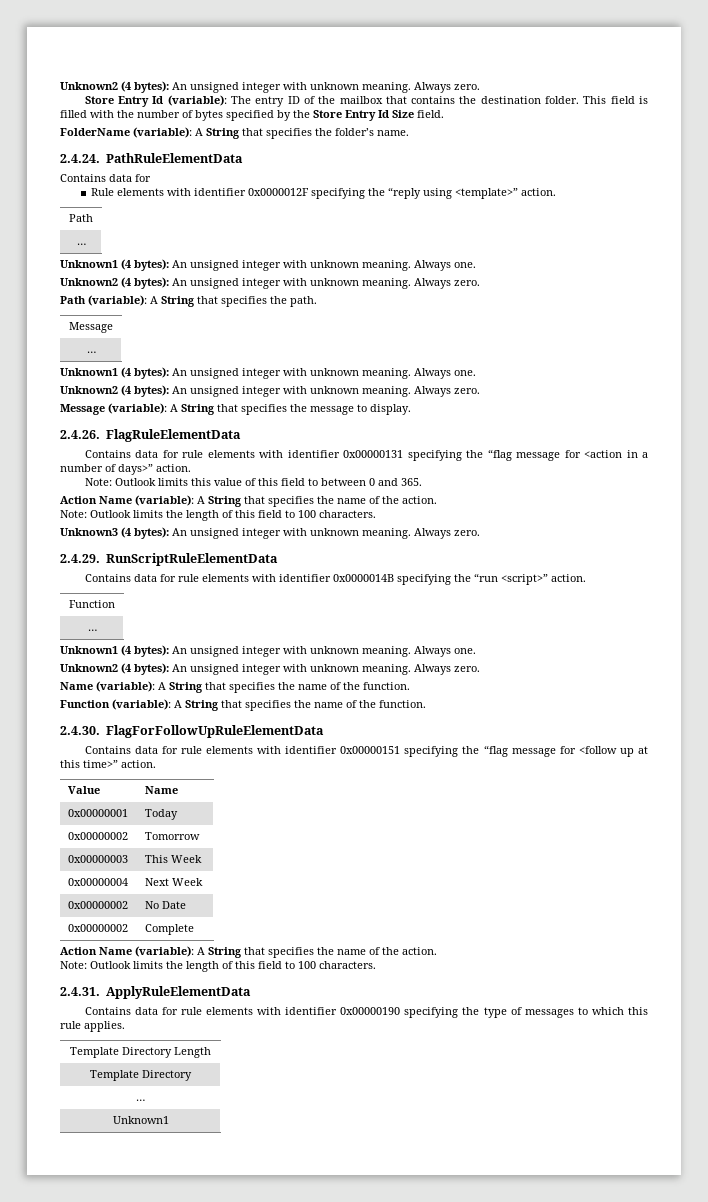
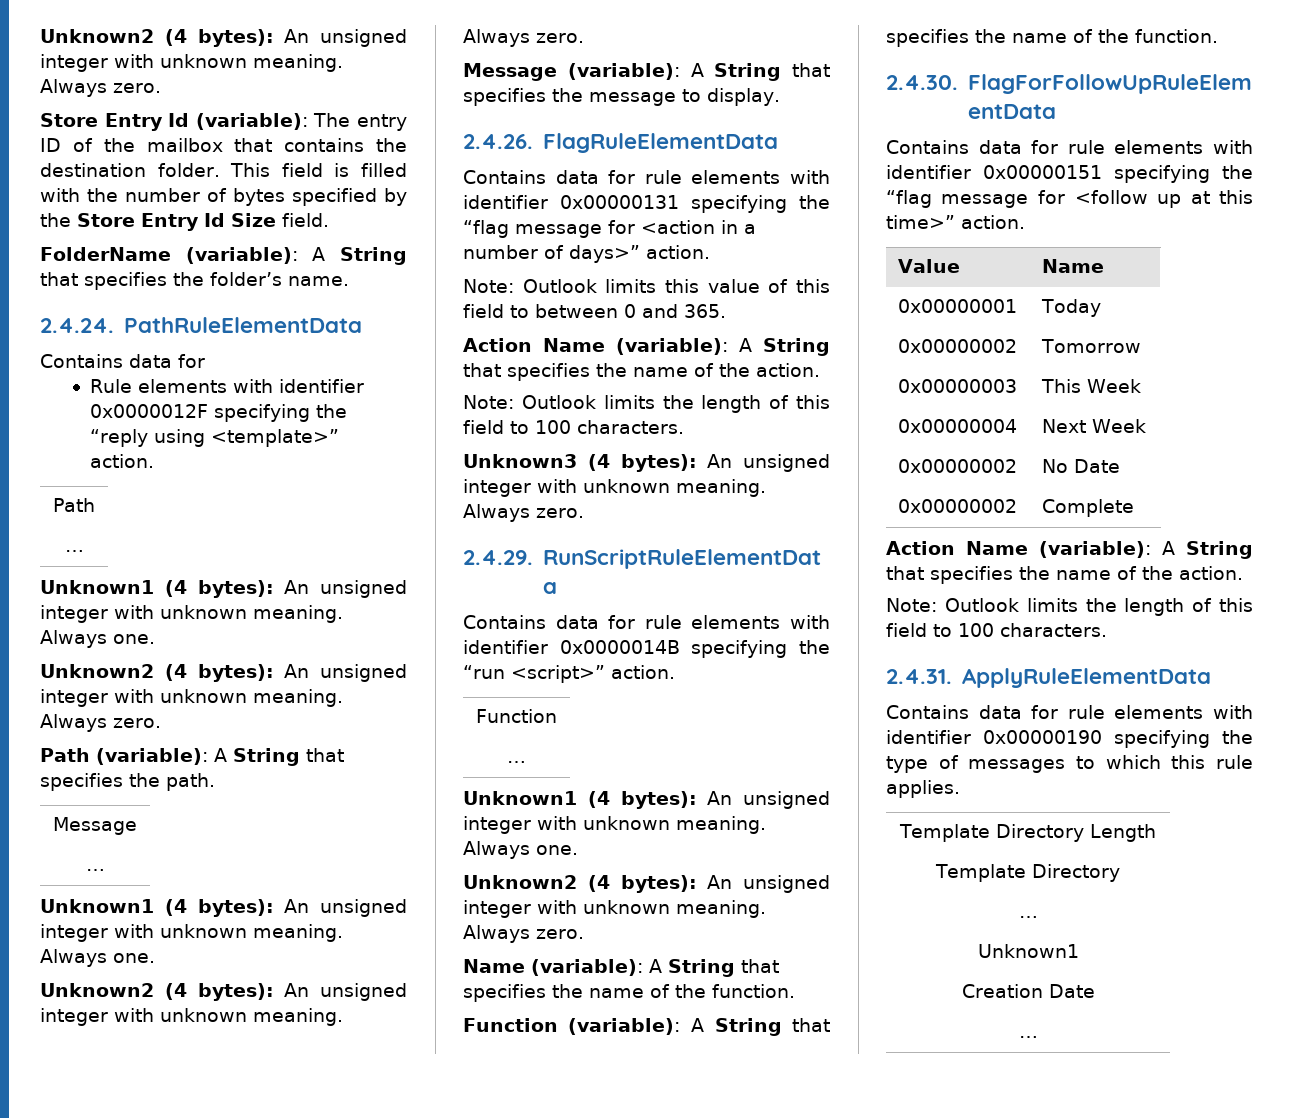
(169, 1120) none -> [961,984,1095,998] [1018,1036,1038,1038] // Creation Date // …

